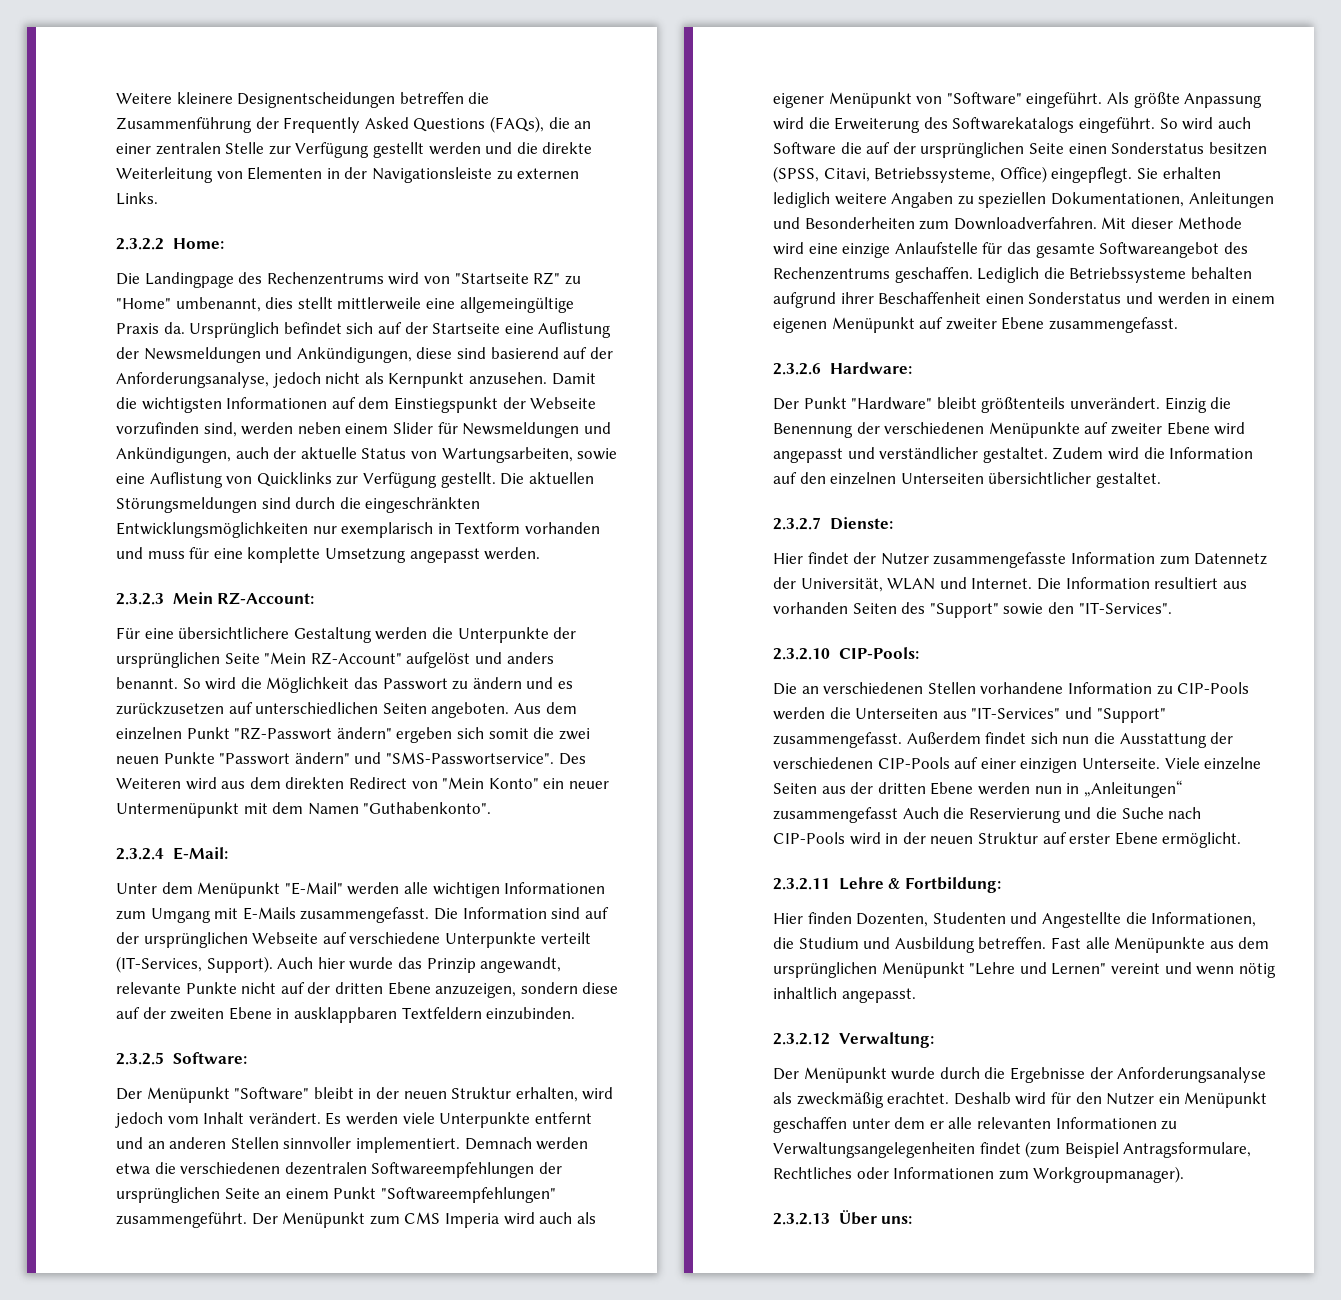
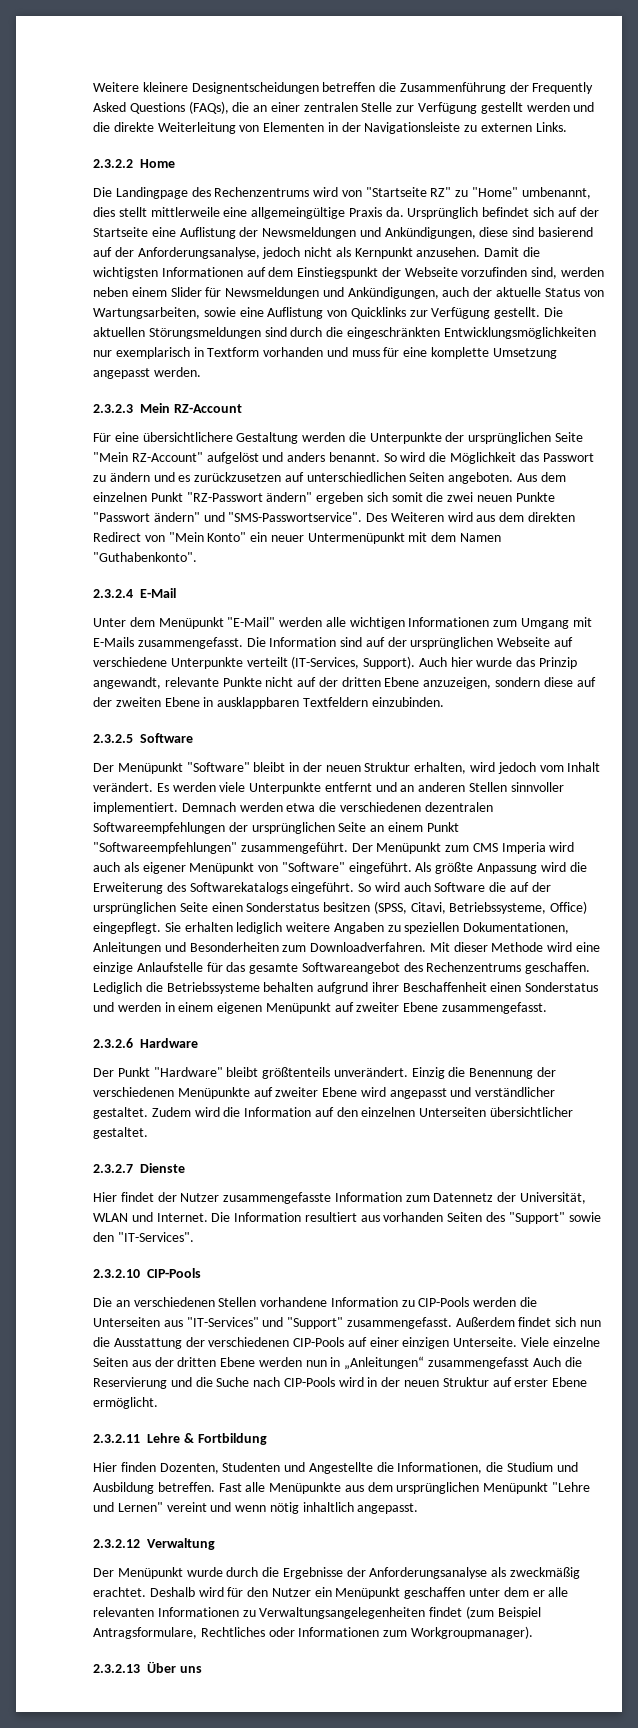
[172,238,224,249] Home: -> [140,159,175,168] Home
[217,592,315,605] RZ-Account: -> [173,404,242,413] RZ-Account
[172,847,228,860] E-Mail: -> [140,588,176,598] E-Mail
[172,1052,247,1064] Software: -> [140,733,193,743] Software
[829,362,912,374] Hardware: -> [140,1038,198,1048] Hardware
[829,517,893,530] Dienste: -> [140,1163,185,1173] Dienste
[838,647,919,659] CIP-Pools: -> [147,1268,201,1278] CIP-Pools
[904,877,1001,893] Fortbildung: -> [197,1433,267,1445] Fortbildung
[838,1032,934,1048] Verwaltung: -> [147,1538,215,1550] Verwaltung
[881,1216,913,1224] uns: -> [179,1666,202,1673] uns

